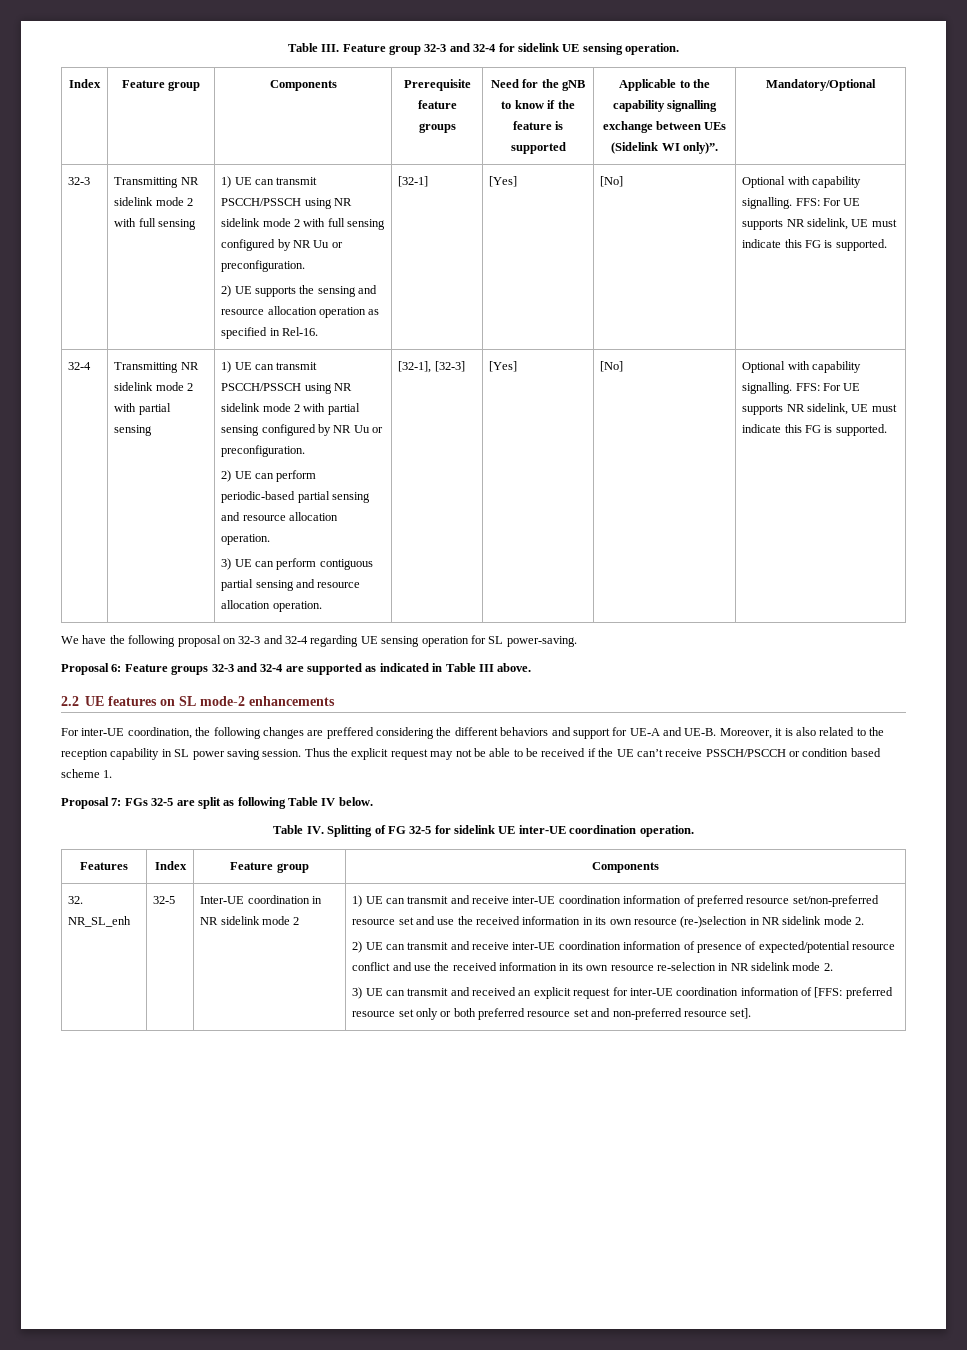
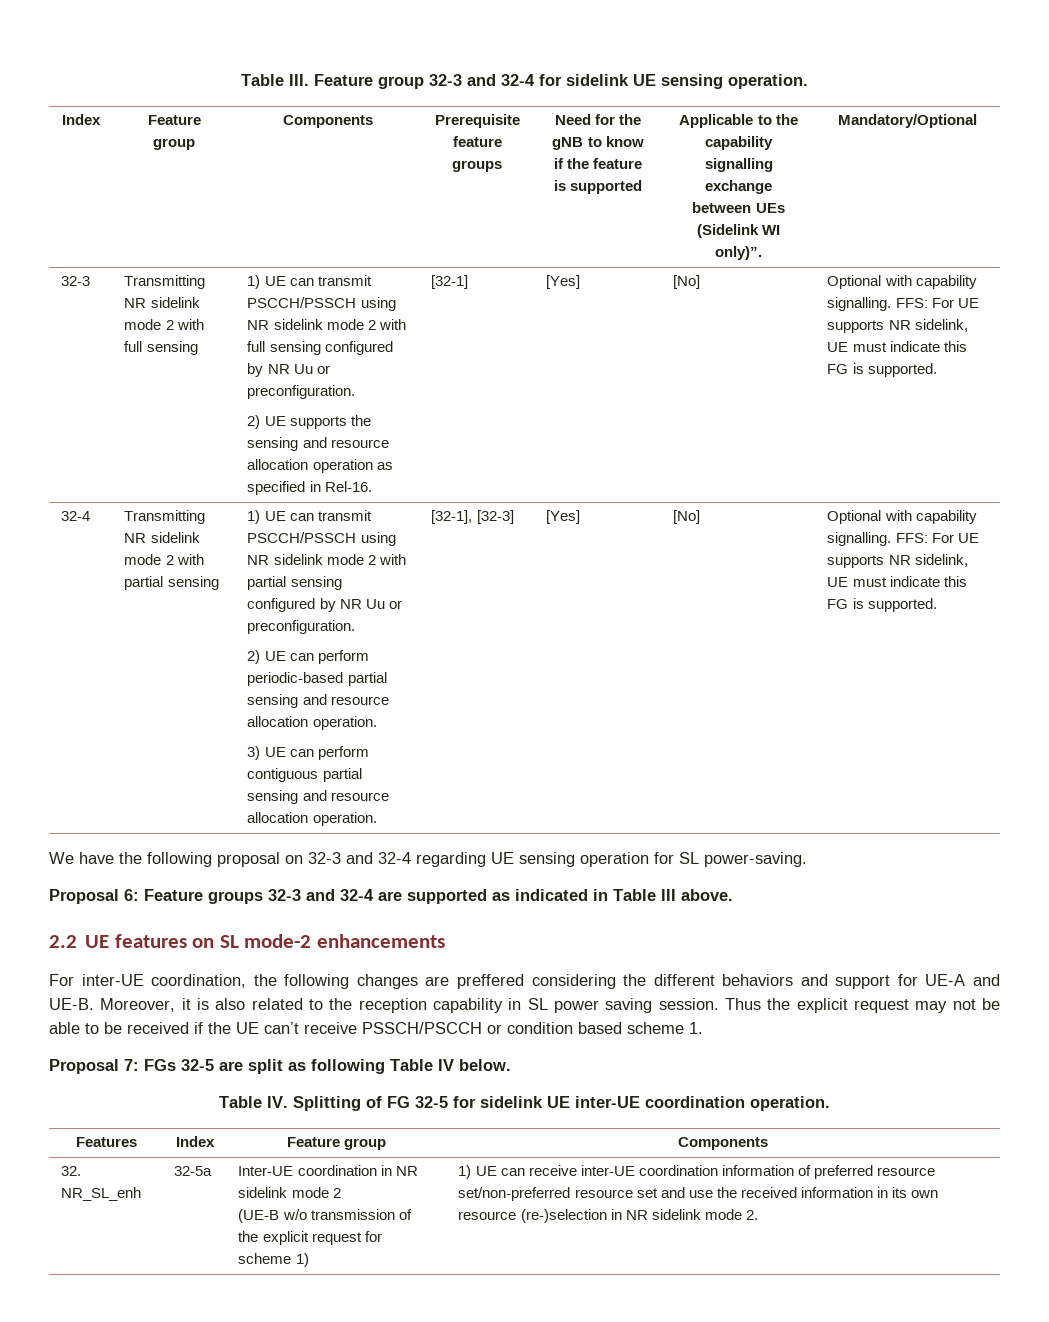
[153,896,176,904] 32-5 -> [174,1166,213,1176] 32-5a
[352,895,470,907] | 1) UE can transmit and -> [238,1209,412,1223] [238,1231,382,1245] [238,1253,309,1267] [458,1165,525,1179] // (UE-B w/o transmission of the explicit request for scheme 1) | 1) UE can
[352,941,896,953] [352,962,833,971] [352,987,893,999] [352,1008,752,1020] // 2) UE can transmit and receive inter-UE coordination information of presence of expected/potential resource conflict and use the received information in its own resource re-selection in NR sidelink mode 2. // 3) UE can transmit and received an explicit request for inter-UE coordination information of [FFS: preferred resource set only or both preferred resource set and non-preferred resource set]. -> (758, 1215) none

